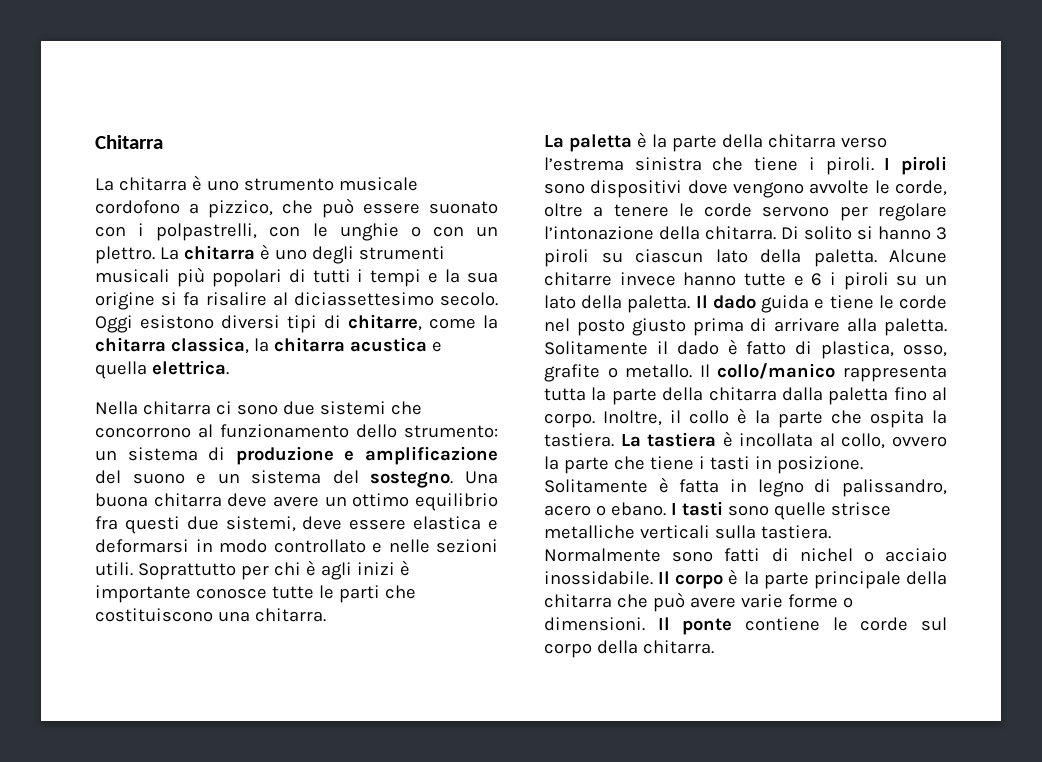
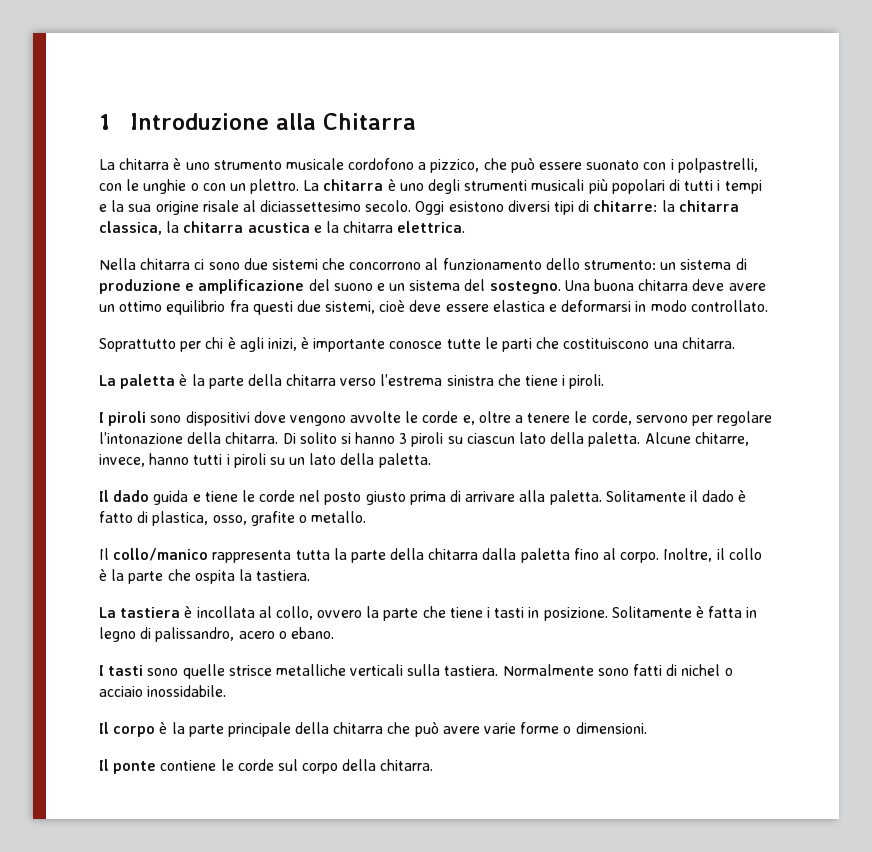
(95, 142) none -> [99,113,316,130] 1 Introduzione alla
[161,292,267,306] si fa risalire -> [202,200,239,212] risale
[348,314,476,331] chitarre, come -> [593,200,658,212] chitarre:
[95,361,147,379] quella -> [325,221,394,233] la chitarra
(296, 524) none -> [379,300,406,312] cioè
[273,539,498,553] [95,562,133,576] controllato e nelle sezioni utili. -> [690,300,768,312] controllato. //
[356,562,395,575] inizi -> [267,338,297,351] inizi,
(874, 166) none -> (605, 381) //
[894,180,947,196] corde, -> [422,411,475,425] corde e,
[704,203,753,217] corde -> [591,411,632,425] corde,
[544,272,823,286] chitarre invece hanno tutte e 6 -> [694,432,749,446] [99,453,223,467] chitarre, invece, hanno tutti
(691, 304) none -> (431, 460) //
(693, 371) none -> (367, 517) //
(614, 440) none -> (311, 575) //
(666, 509) none -> (334, 633) //
(653, 578) none -> (227, 691) //
(645, 624) none -> (647, 728) //

